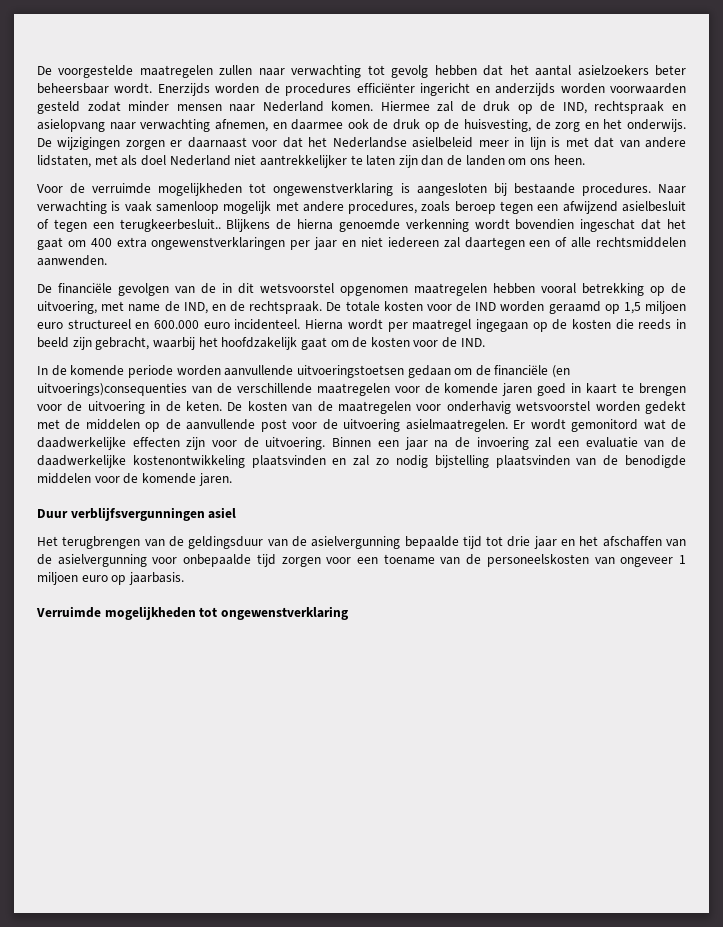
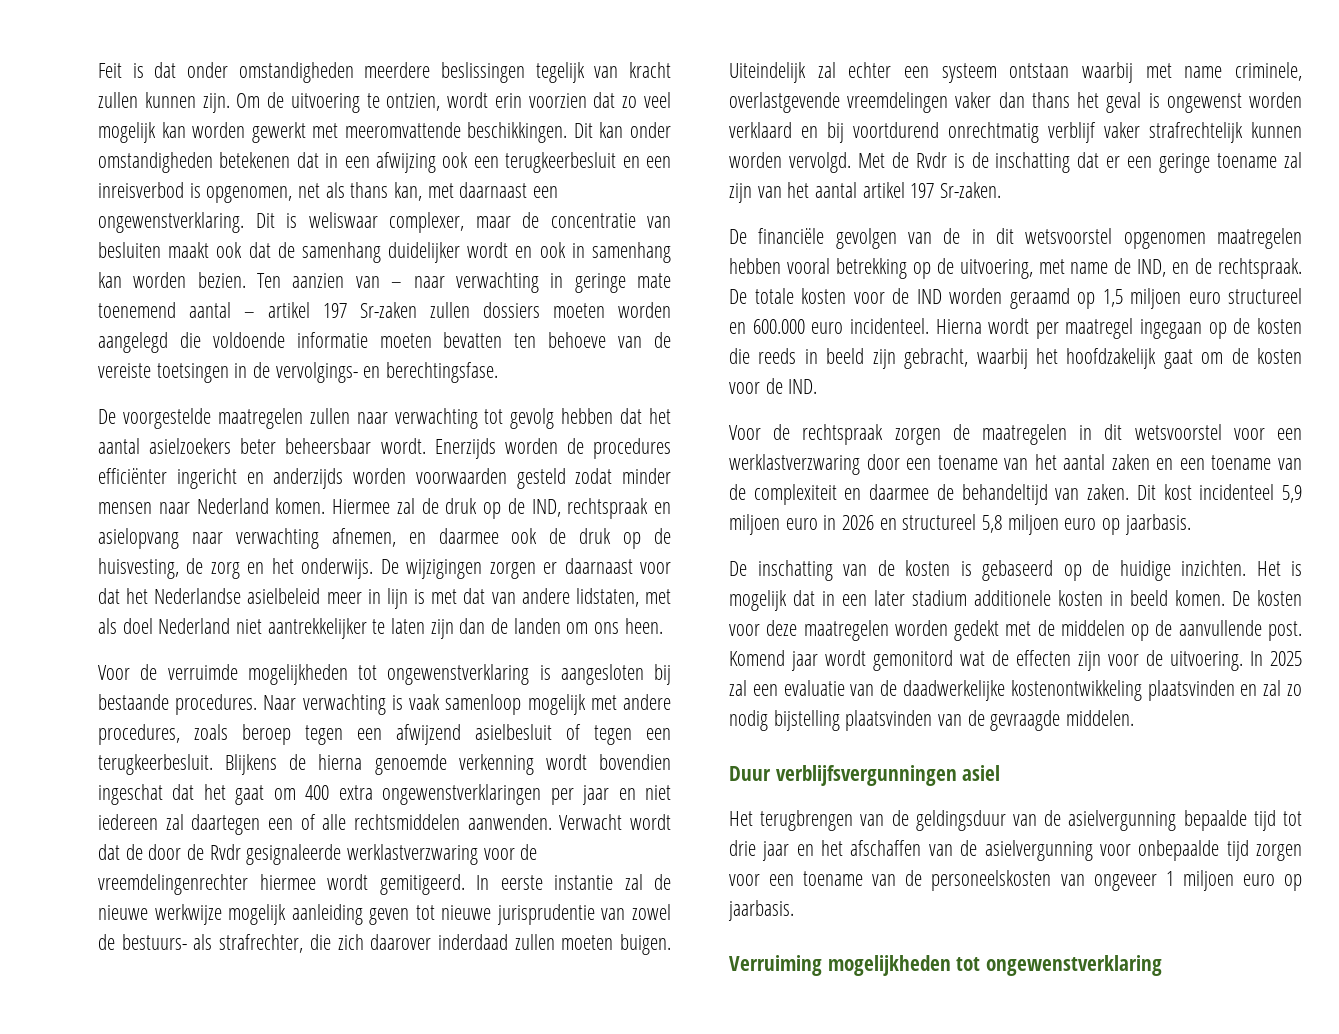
(37, 70) none -> [98,62,671,83] [98,92,671,113] [98,122,671,143] [98,152,671,173] [98,182,559,203] [98,212,671,233] [98,242,671,263] [98,272,671,293] [98,302,671,318] [98,332,672,353] [98,362,499,383] Feit is dat onder omstandigheden meerdere beslissingen tegelijk van kracht zullen kunnen zijn. Om de uitvoering te ontzien, wordt erin voorzien dat zo veel mogelijk kan worden gewerkt met meeromvattende beschikkingen. Dit kan onder omstandigheden betekenen dat in een afwijzing ook een terugkeerbesluit en een inreisverbod is opgenomen, net als thans kan, met daarnaast een ongewenstverklaring. Dit is weliswaar complexer, maar de concentratie van besluiten maakt ook dat de samenhang duidelijker wordt en ook in samenhang kan worden bezien. Ten aanzien van – naar verwachting in geringe mate toenemend aantal – artikel 197 Sr-zaken zullen dossiers moeten worden aangelegd die voldoende informatie moeten bevatten ten behoeve van de vereiste toetsingen in de vervolgings- en berechtingsfase. //
[119,219,221,232] terugkeerbesluit.. -> [98,754,213,775] terugkeerbesluit.
(107, 260) none -> [559,814,671,830] [98,844,538,865] [98,874,671,895] [98,904,671,925] [98,934,671,955] [729,62,1302,83] [729,92,1302,113] [729,122,1302,143] [729,152,1302,173] [729,182,1002,203] Verwacht wordt dat de door de Rvdr gesignaleerde werklastverzwaring voor de vreemdelingenrechter hiermee wordt gemitigeerd. In eerste instantie zal de nieuwe werkwijze mogelijk aanleiding geven tot nieuwe jurisprudentie van zowel de bestuurs- als strafrechter, die zich daarover inderdaad zullen moeten buigen. Uiteindelijk zal echter een systeem ontstaan waarbij met name criminele, overlastgevende vreemdelingen vaker dan thans het geval is ongewenst worden verklaard en bij voortdurend onrechtmatig verblijf vaker strafrechtelijk kunnen worden vervolgd. Met de Rvdr is de inschatting dat er een geringe toename zal zijn van het aantal artikel 197 Sr-zaken.
[37,365,571,378] [37,383,686,396] [37,401,591,414] In de komende periode worden aanvullende uitvoeringstoetsen gedaan om de financiële (en uitvoerings)consequenties van de verschillende maatregelen voor de komende jaren goed in kaart te brengen voor de uitvoering in de keten. De kosten van de maatregelen voor onderhavig wetsvoorstel -> [729,424,1302,445] [729,454,1302,475] [729,484,1302,505] [729,514,1191,535] [729,560,1302,581] [729,590,1302,611] [729,620,889,641] Voor de rechtspraak zorgen de maatregelen in dit wetsvoorstel voor een werklastverzwaring door een toename van het aantal zaken en een toename van de complexiteit en daarmee de behandeltijd van zaken. Dit kost incidenteel 5,9 miljoen euro in 2026 en structureel 5,8 miljoen euro op jaarbasis. // De inschatting van de kosten is gebaseerd op de huidige inzichten. Het is mogelijk dat in een later stadium additionele kosten in beeld komen. De kosten voor deze maatregelen
[260,419,526,432] post voor de uitvoering asielmaatregelen. Er -> [1268,621,1302,641] [729,650,818,671] post. Komend jaar
[37,437,126,450] daadwerkelijke -> (1009, 658) none
[332,437,529,450] Binnen een jaar na de invoering -> [1250,651,1302,666] In 2025
[625,455,687,468] [37,473,232,486] benodigde middelen voor de komende jaren. -> [990,710,1135,731] gevraagde middelen.
[36,606,101,618] Verruimde -> [729,955,822,976] Verruiming

